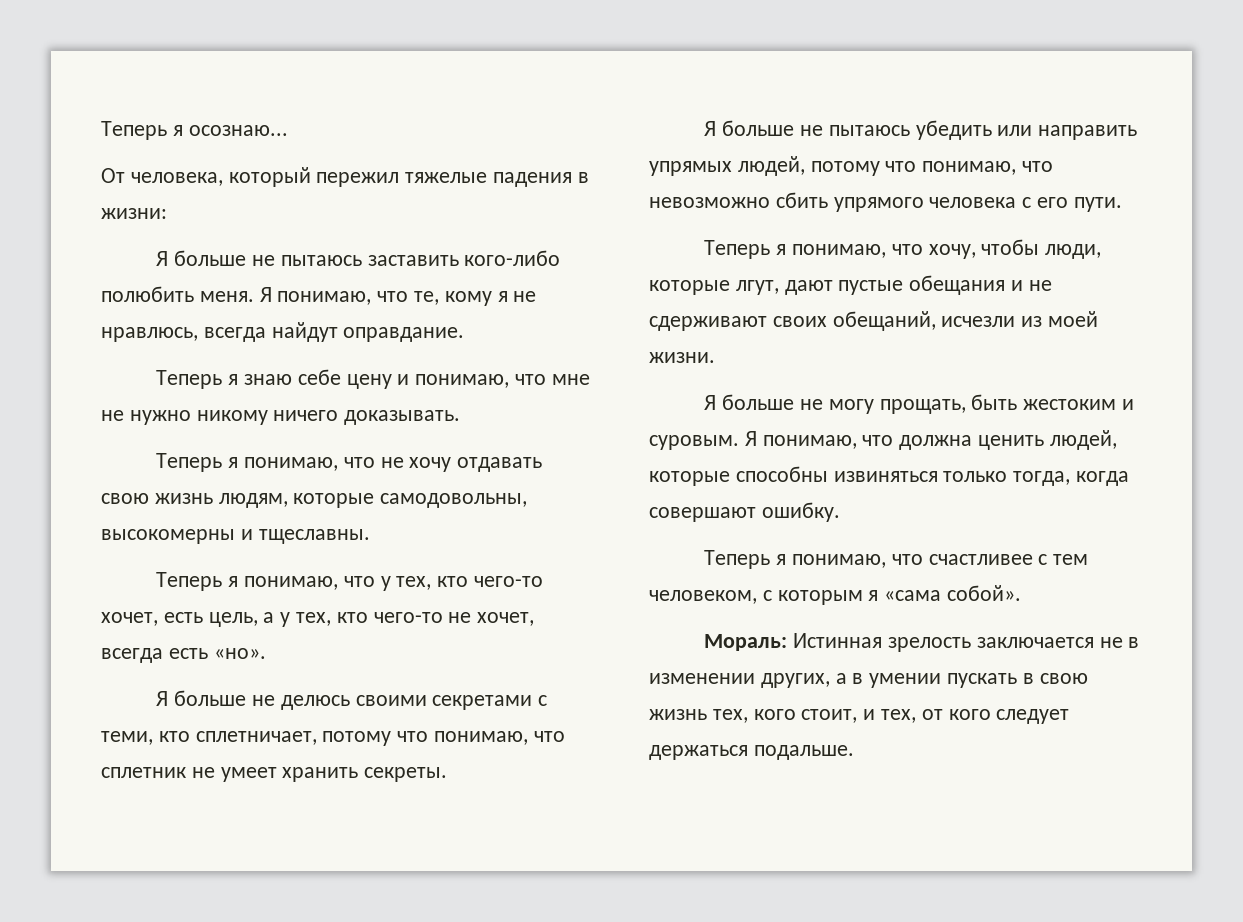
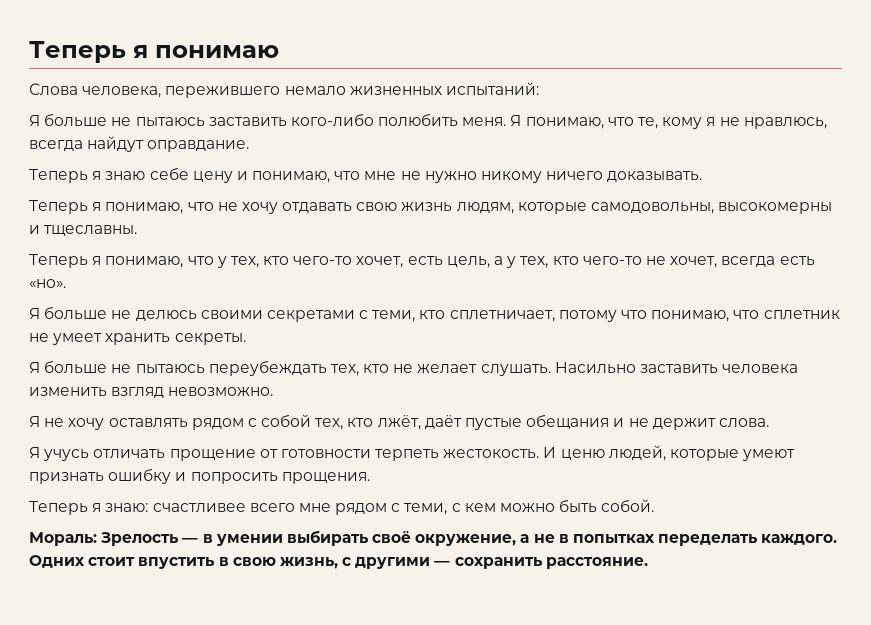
[101,121,288,140] [101,167,589,187] [101,208,167,219] Теперь я осознаю... // От человека, который пережил тяжелые падения в жизни: -> [29,41,279,63] [29,82,539,98] Теперь я понимаю // Слова человека, пережившего немало жизненных испытаний:
[915,120,1138,140] [649,156,1054,176] [649,192,1122,212] [704,239,1102,259] [649,275,1052,295] [649,311,1099,331] [649,352,715,363] [704,394,1135,414] [649,430,1117,450] [649,466,1130,486] [649,502,840,522] [704,550,1089,569] [649,585,1022,605] [704,633,1140,652] [649,673,1088,688] [649,709,1070,724] [649,745,854,760] убедить или направить упрямых людей, потому что понимаю, что невозможно сбить упрямого человека с его пути. // Теперь я понимаю, что хочу, чтобы люди, которые лгут, дают пустые обещания и не сдерживают своих обещаний, исчезли из моей жизни. // Я больше не могу прощать, быть жестоким и суровым. Я понимаю, что должна ценить людей, которые способны извиняться только тогда, когда совершают ошибку. // Теперь я понимаю, что счастливее с тем человеком, с которым я «сама собой». // Мораль: Истинная зрелость заключается не в изменении других, а в умении пускать в свою жизнь тех, кого стоит, и тех, от кого следует держаться подальше. -> [208,360,799,376] [29,387,274,398] [29,414,769,430] [29,445,796,461] [29,468,370,484] [29,499,655,515] [29,530,838,546] [29,555,648,569] переубеждать тех, кто не желает слушать. Насильно заставить человека изменить взгляд невозможно. // Я не хочу оставлять рядом с собой тех, кто лжёт, даёт пустые обещания и не держит слова. // Я учусь отличать прощение от готовности терпеть жестокость. И ценю людей, которые умеют признать ошибку и попросить прощения. // Теперь я знаю: счастливее всего мне рядом с теми, с кем можно быть собой. // Мораль: Зрелость — в умении выбирать своё окружение, а не в попытках переделать каждого. Одних стоит впустить в свою жизнь, с другими — сохранить расстояние.

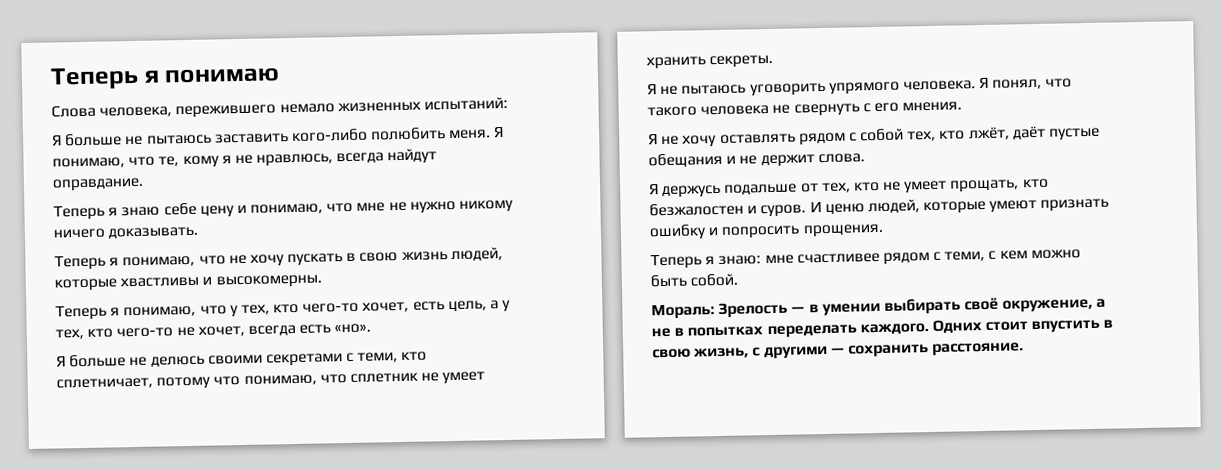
[282,202,833,214] [29,225,138,236] отдавать свою жизнь людям, которые самодовольны, высокомерны и тщеславны. -> [287,247,503,267] [54,274,322,292] пускать в свою жизнь людей, которые хвастливы и высокомерны.
[44,360,799,376] [29,387,274,398] больше не пытаюсь переубеждать тех, кто не желает слушать. Насильно заставить человека изменить взгляд невозможно. -> [660,76,1073,97] [647,101,963,117] не пытаюсь уговорить упрямого человека. Я понял, что такого человека не свернуть с его мнения.
[43,449,540,461] учусь отличать прощение от готовности терпеть жестокость. -> [662,178,1049,199] [649,202,807,218] держусь подальше от тех, кто не умеет прощать, кто безжалостен и суров.
[152,503,331,512] счастливее всего мне -> [764,252,880,265] мне счастливее

